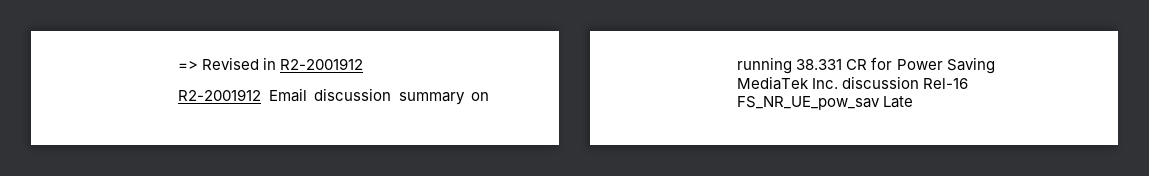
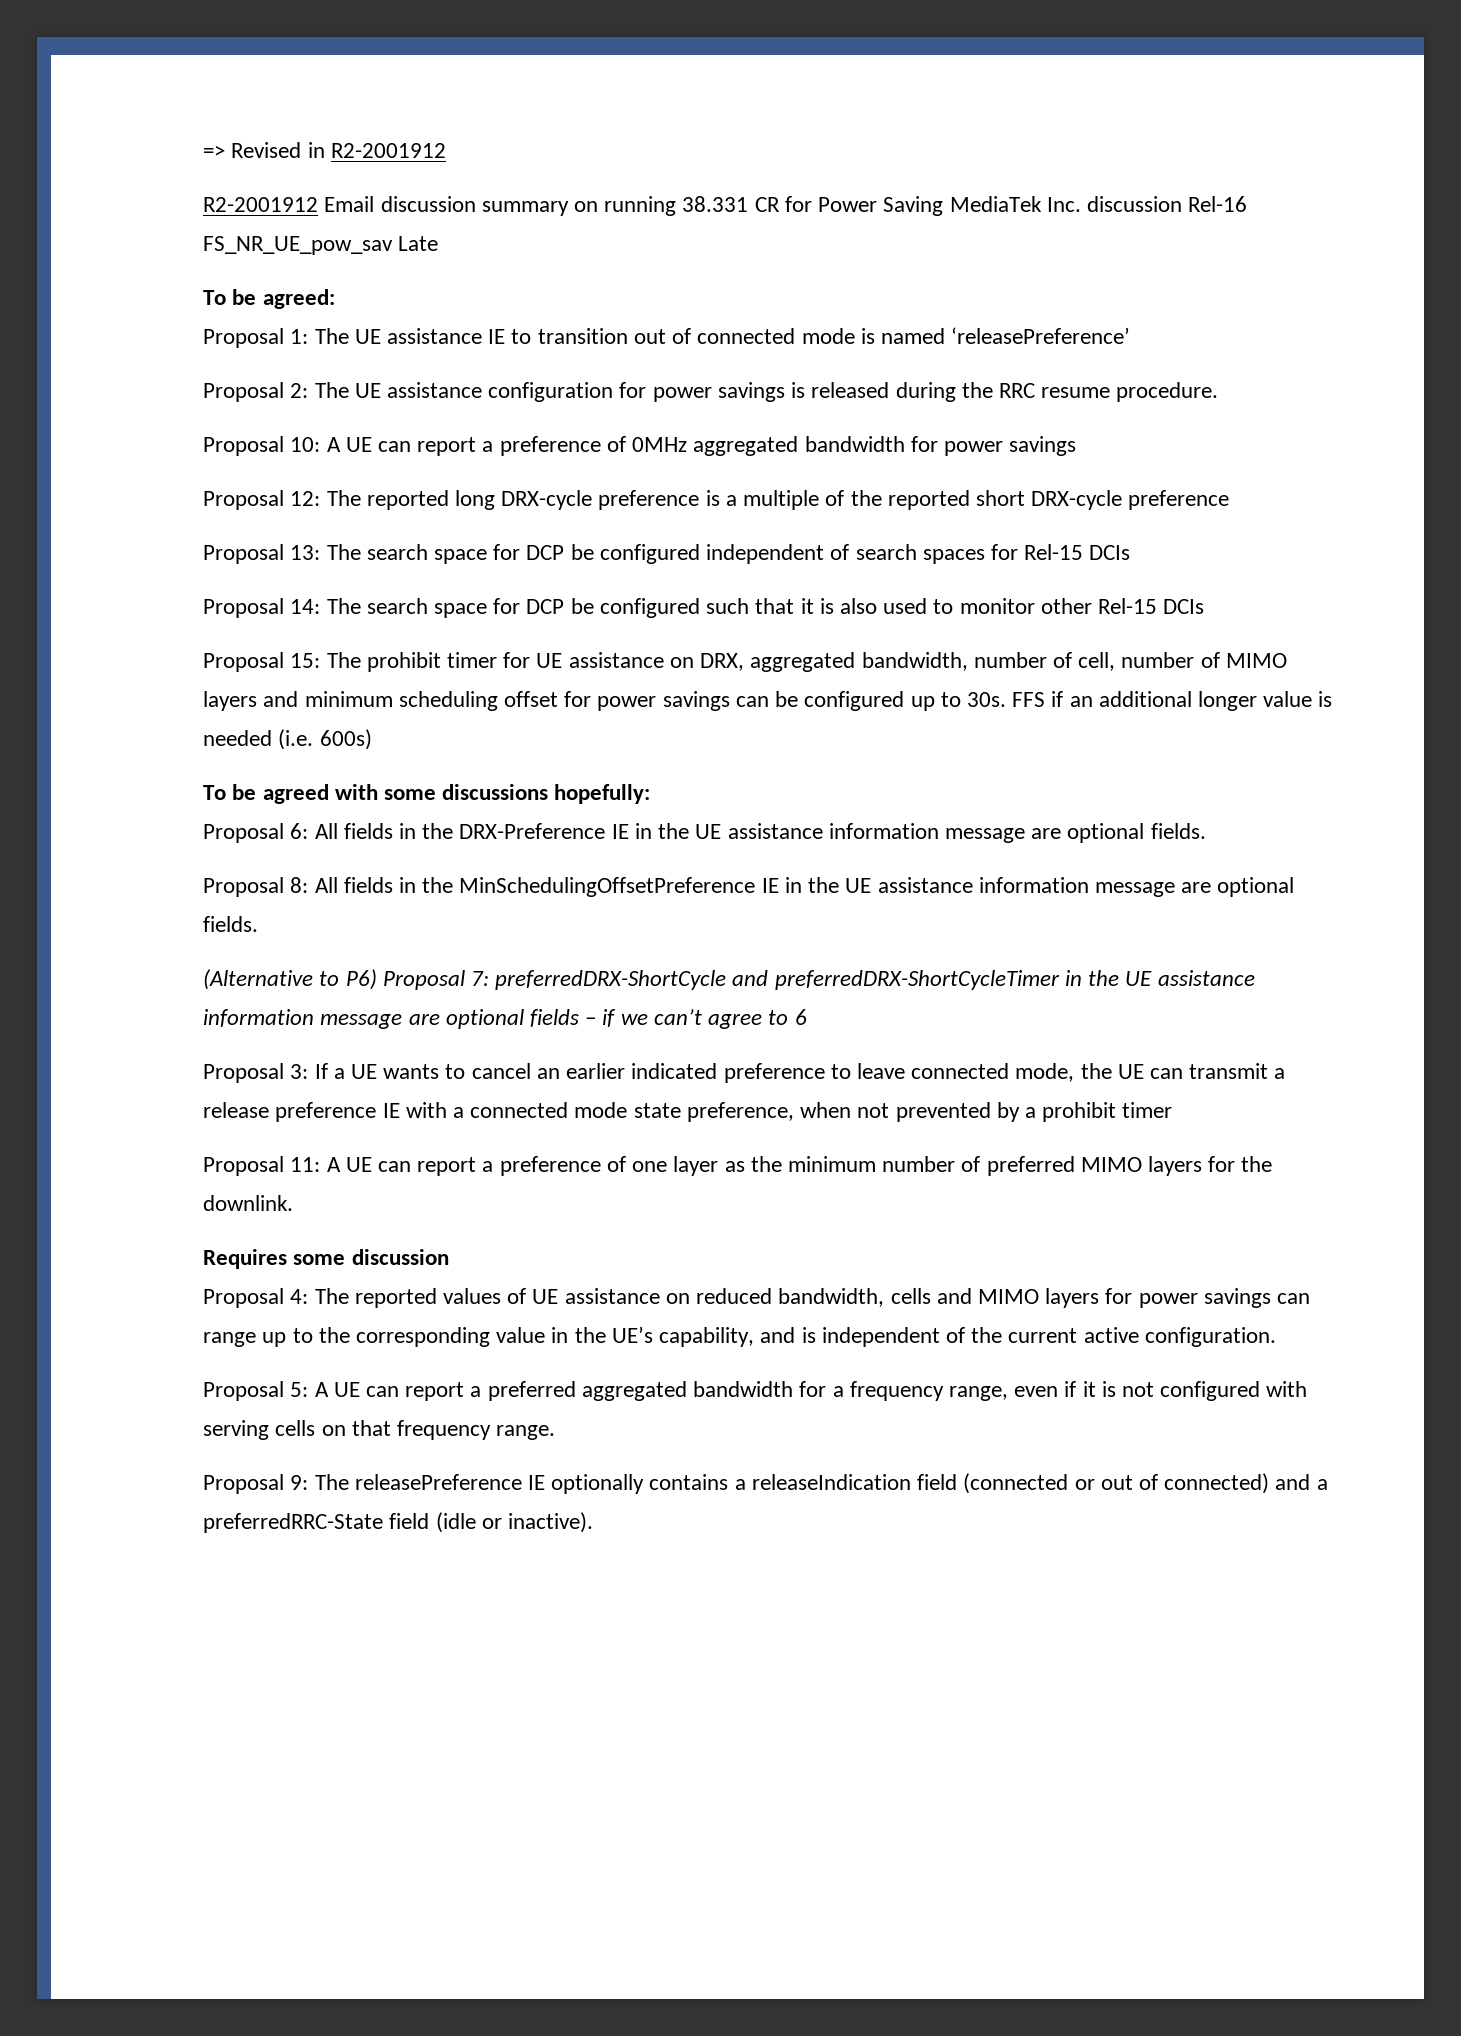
(914, 102) none -> [203,289,335,309] [203,327,1131,348] [203,382,1219,402] [203,436,1077,456] [203,490,1230,510] [203,544,1131,564] [203,598,1205,618] [203,652,1287,672] [203,691,1333,711] [203,729,372,750] [203,784,651,804] [203,823,1206,843] [203,877,1295,897] [203,916,259,932] [203,969,1255,990] [203,1009,807,1029] [203,1063,1286,1083] [203,1102,1173,1122] [203,1156,1273,1176] [203,1195,294,1211] [203,1249,449,1269] [203,1288,1310,1308] [203,1326,1276,1347] [203,1381,1308,1401] [203,1420,556,1440] [203,1473,1328,1494] [203,1512,594,1533] // To be agreed: // Proposal 1: The UE assistance IE to transition out of connected mode is named ‘releasePreference’ // Proposal 2: The UE assistance configuration for power savings is released during the RRC resume procedure. // Proposal 10: A UE can report a preference of 0MHz aggregated bandwidth for power savings // Proposal 12: The reported long DRX-cycle preference is a multiple of the reported short DRX-cycle preference // Proposal 13: The search space for DCP be configured independent of search spaces for Rel-15 DCIs // Proposal 14: The search space for DCP be configured such that it is also used to monitor other Rel-15 DCIs // Proposal 15: The prohibit timer for UE assistance on DRX, aggregated bandwidth, number of cell, number of MIMO layers and minimum scheduling offset for power savings can be configured up to 30s. FFS if an additional longer value is needed (i.e. 600s) // To be agreed with some discussions hopefully: // Proposal 6: All fields in the DRX-Preference IE in the UE assistance information message are optional fields. // Proposal 8: All fields in the MinSchedulingOffsetPreference IE in the UE assistance information message are optional fields. // (Alternative to P6) Proposal 7: preferredDRX-ShortCycle and preferredDRX-ShortCycleTimer in the UE assistance information message are optional fields – if we can’t agree to 6 // Proposal 3: If a UE wants to cancel an earlier indicated preference to leave connected mode, the UE can transmit a release preference IE with a connected mode state preference, when not prevented by a prohibit timer // Proposal 11: A UE can report a preference of one layer as the minimum number of preferred MIMO layers for the downlink. // Requires some discussion // Proposal 4: The reported values of UE assistance on reduced bandwidth, cells and MIMO layers for power savings can range up to the corresponding value in the UE’s capability, and is independent of the current active configuration. // Proposal 5: A UE can report a preferred aggregated bandwidth for a frequency range, even if it is not configured with serving cells on that frequency range. // Proposal 9: The releasePreference IE optionally contains a releaseIndication field (connected or out of connected) and a preferredRRC-State field (idle or inactive).

